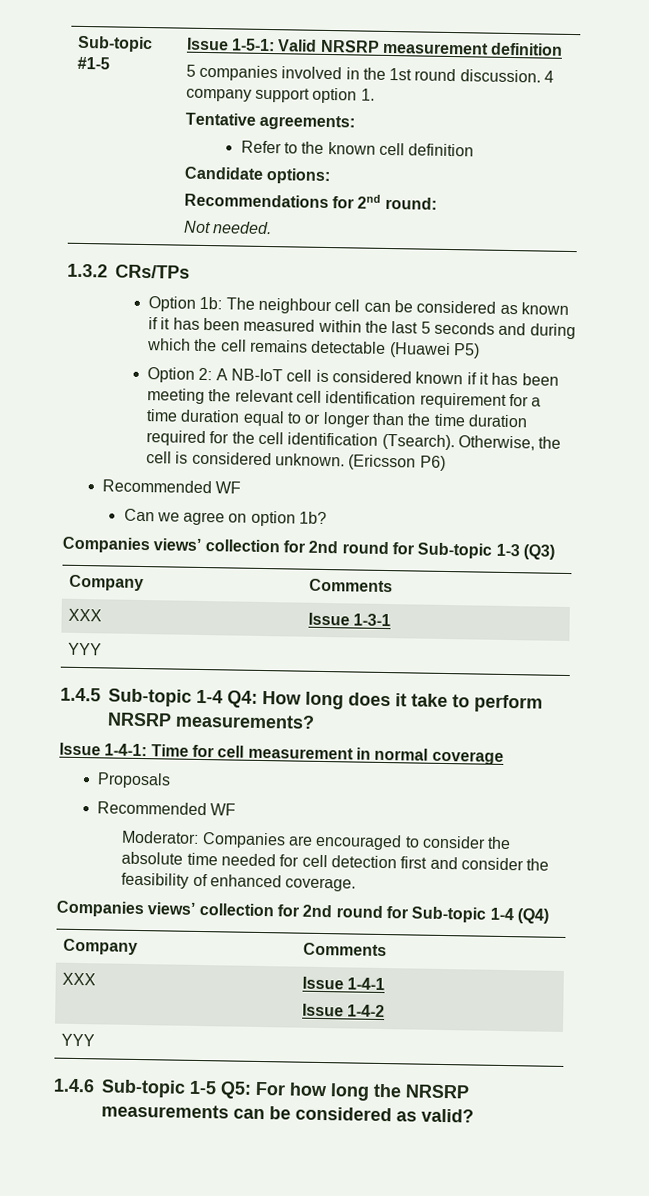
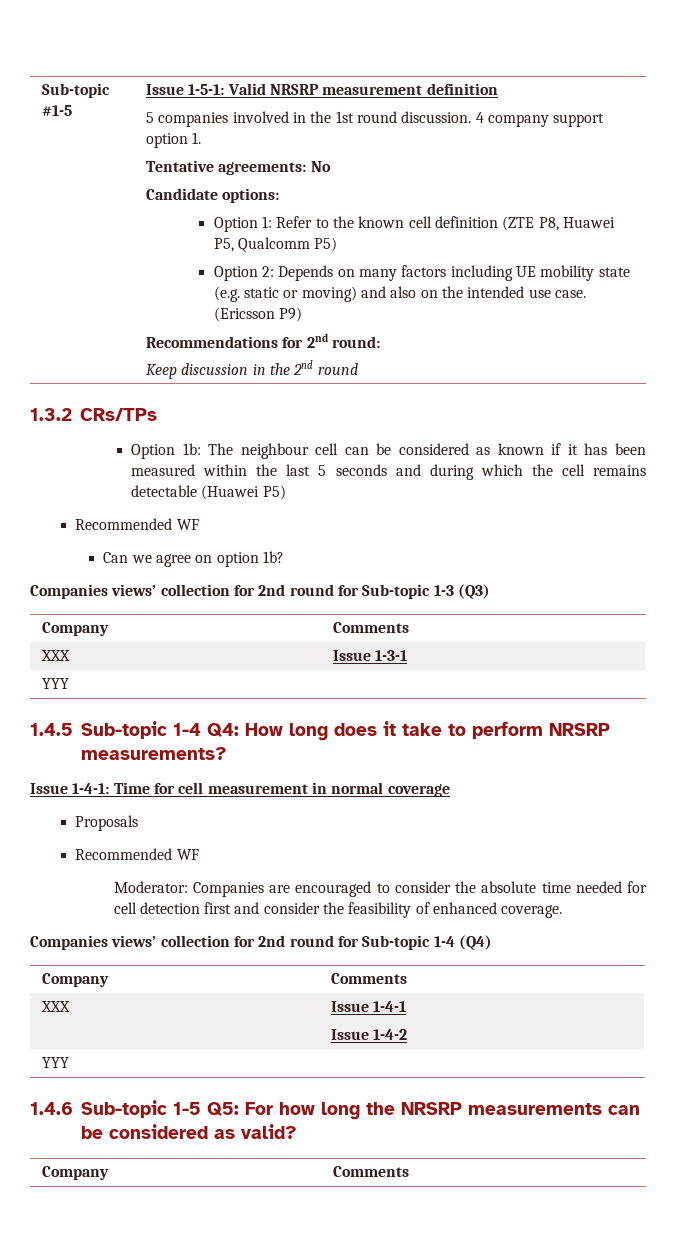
(355, 122) // -> [310,161,331,172] [146,188,280,203] [213,216,273,232] No // Candidate options: // Option 1:
[183,166,331,185] [183,193,437,210] [182,220,272,235] // Candidate options: // Recommendations for 2nd round: // Not needed. -> [502,216,615,231] [213,237,338,252] [213,265,630,281] [213,286,586,302] [213,307,303,322] [146,333,380,348] [146,360,358,379] (ZTE P8, Huawei P5, Qualcomm P5) // Option 2: Depends on many factors including UE mobility state (e.g. static or moving) and also on the intended use case. (Ericsson P9) // Recommendations for 2nd round: // Keep discussion in the 2nd round
[146,367,559,386] [146,388,542,409] [145,409,528,428] [145,430,562,451] [145,451,446,471] // Option 2: A NB-IoT cell is considered known if it has been meeting the relevant cell identification requirement for a time duration equal to or longer than the time duration required for the cell identification (Tsearch). Otherwise, the cell is considered unknown. (Ericsson P6) -> (286, 492) none
(474, 1115) none -> [42,1166,110,1180] [333,1166,410,1177] // Company | Comments

